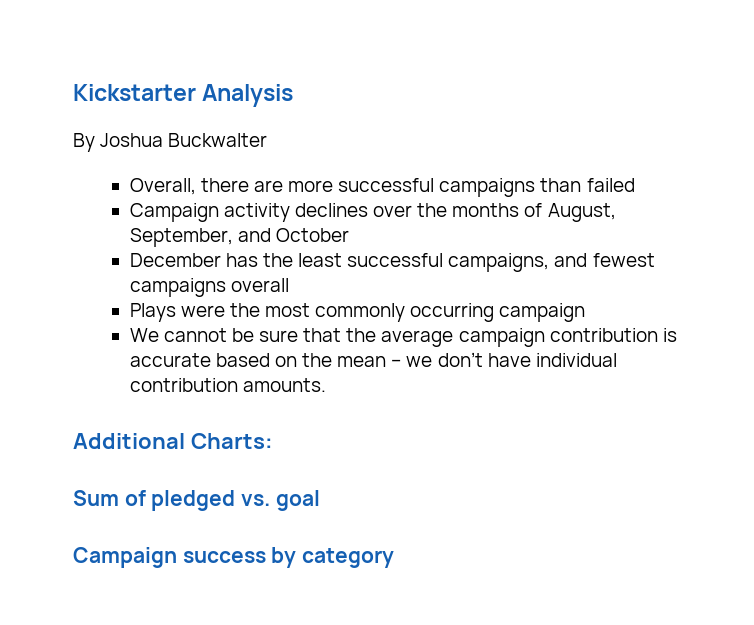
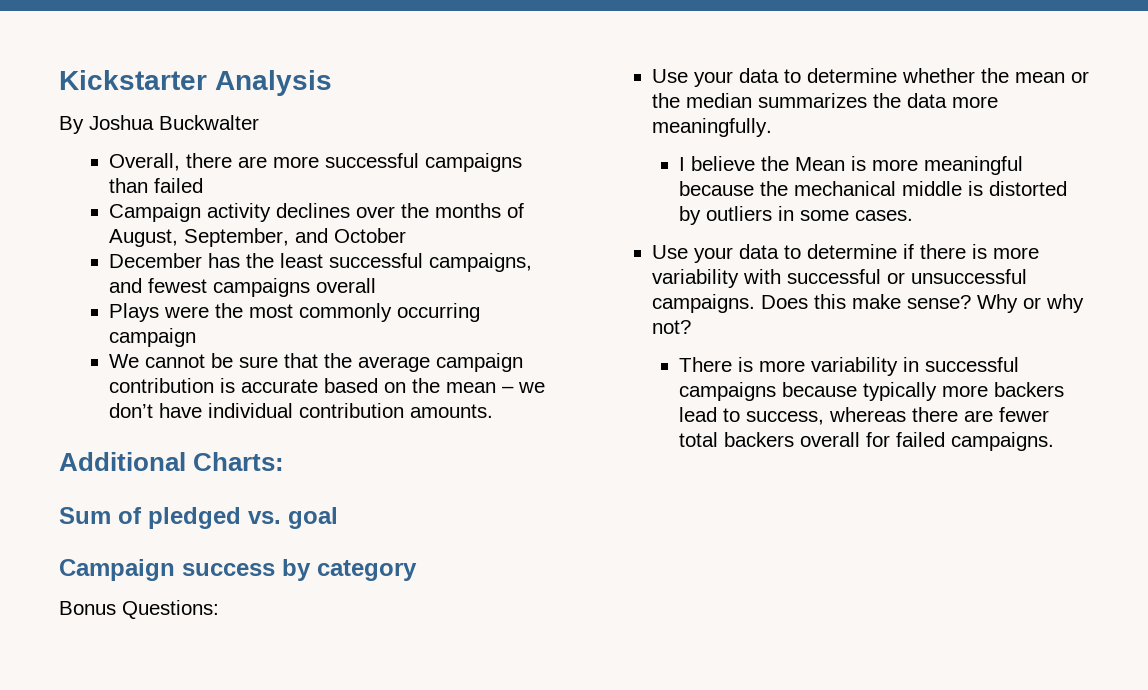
(395, 558) none -> [59,600,219,619] [652,68,1090,87] [652,93,999,108] [652,118,773,137] [679,156,1024,175] [679,181,1068,196] [679,206,914,225] [652,244,1040,263] [652,269,1028,288] [652,294,1085,313] [652,320,692,334] [679,357,1020,376] [679,382,1065,401] [679,407,1050,425] [679,432,1055,451] // Bonus Questions: // Use your data to determine whether the mean or the median summarizes the data more meaningfully. // I believe the Mean is more meaningful because the mechanical middle is distorted by outliers in some cases. // Use your data to determine if there is more variability with successful or unsuccessful campaigns. Does this make sense? Why or why not? // There is more variability in successful campaigns because typically more backers lead to success, whereas there are fewer total backers overall for failed campaigns.

